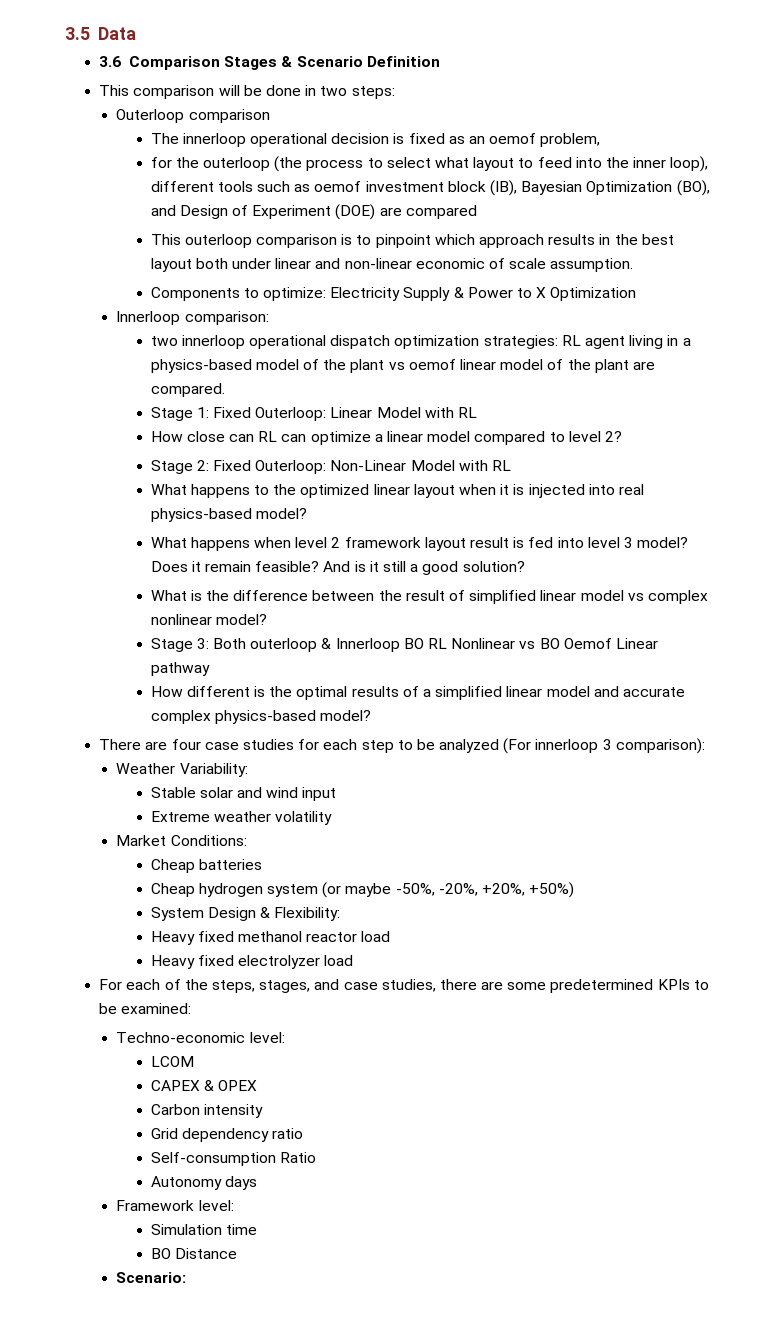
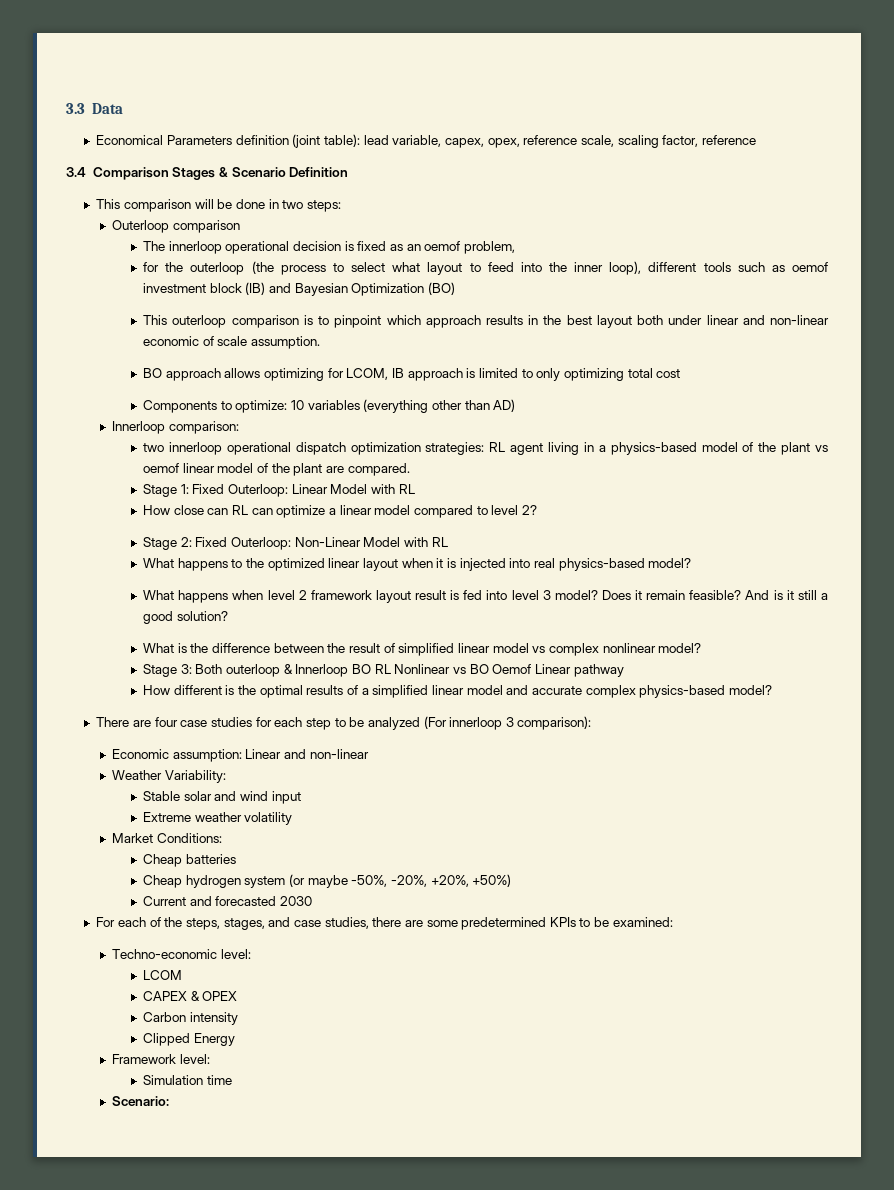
[65,27,90,40] 3.5 -> [66,103,85,114] 3.3
[99,56,122,67] 3.6 -> [96,134,756,148] [66,167,86,177] Economical Parameters definition (joint table): lead variable, capex, opex, reference scale, scaling factor, reference // 3.4
[489,180,710,196] [150,204,477,220] (IB), Bayesian Optimization (BO), and Design of Experiment (DOE) are compared -> [245,282,456,296] (IB) and Bayesian Optimization (BO)
[150,287,637,301] Components to optimize: Electricity Supply & Power to X Optimization -> [143,368,681,381] [143,399,516,413] BO approach allows optimizing for LCOM, IB approach is limited to only optimizing total cost // Components to optimize: 10 variables (everything other than AD)
(705, 746) none -> [111,749,369,762] // Economic assumption: Linear and non-linear
[150,907,341,921] [150,931,391,945] [150,955,354,969] System Design & Flexibility: // Heavy fixed methanol reactor load // Heavy fixed electrolyzer load -> [143,896,313,906] Current and forecasted 2030
[150,1128,304,1142] [150,1152,316,1166] [150,1176,257,1190] Grid dependency ratio // Self-consumption Ratio // Autonomy days -> [143,1033,235,1046] Clipped Energy
[150,1248,237,1259] // BO Distance -> (232, 1080) none

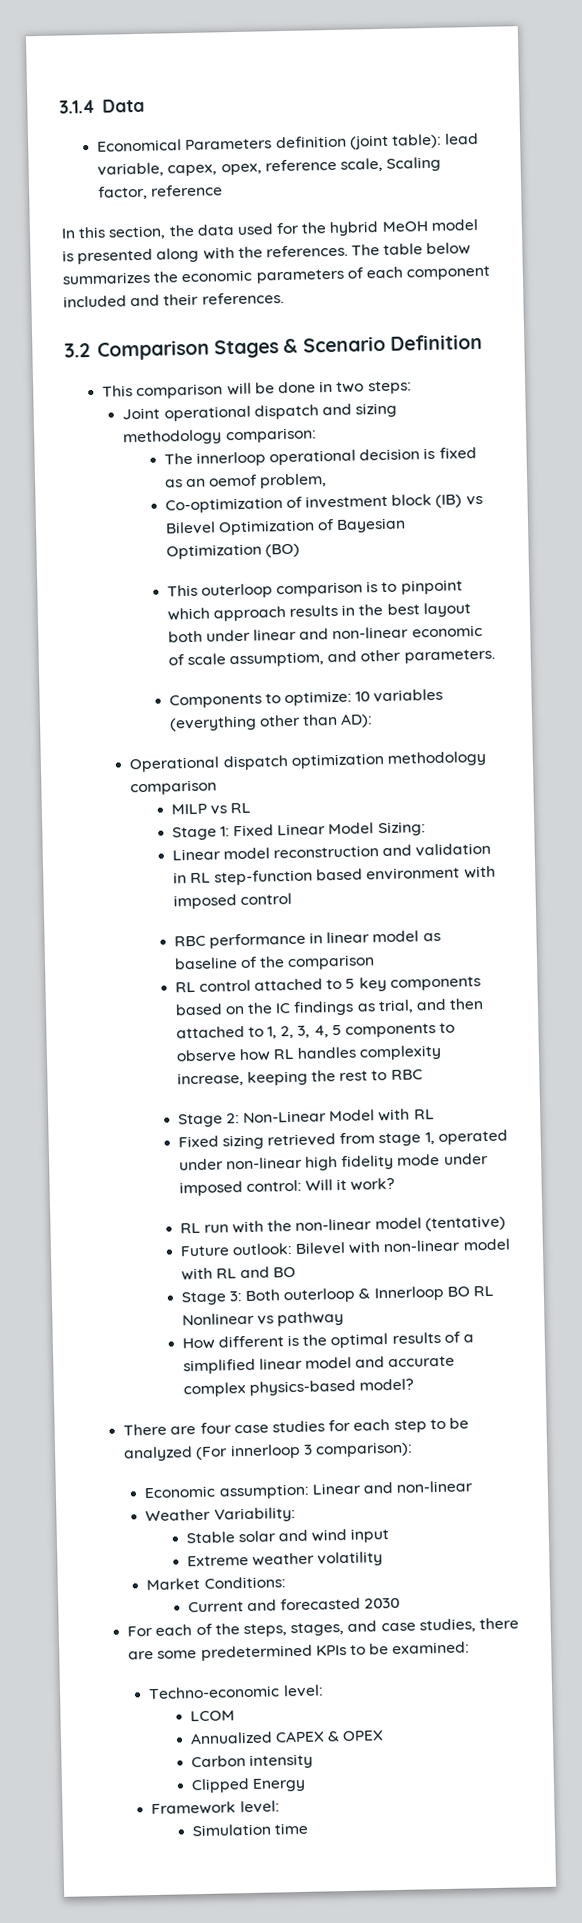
[66,103,85,114] 3.3 -> [59,99,95,114] 3.1.4
[617,135,659,148] scaling -> [386,156,442,172] Scaling
[66,167,86,177] 3.4 -> [61,218,478,240] [62,242,472,265] [62,265,491,285] [63,292,284,308] [64,343,90,358] In this section, the data used for the hybrid MeOH model is presented along with the references. The table below summarizes the economic parameters of each component included and their references. // 3.2
[111,220,240,233] Outerloop comparison -> [122,402,398,422] [123,427,317,446] Joint operational dispatch and sizing methodology comparison:
[143,261,828,275] [143,282,292,295] for the outerloop (the process to select what layout to feed into the inner loop), different tools such as oemof investment block (IB) and -> [164,493,483,514] [164,519,336,536] Co-optimization of investment block (IB) vs Bilevel Optimization of
[251,336,321,349] [143,368,681,381] assumption. // BO approach allows optimizing for LCOM, IB approach is limited to only optimizing total cost -> [229,648,495,668] assumptiom, and other parameters.
[493,399,516,412] [111,421,239,434] [143,442,829,455] [143,463,410,476] AD) // Innerloop comparison: // two innerloop operational dispatch optimization strategies: RL agent living in a physics-based model of the plant vs oemof linear model of the plant are compared. -> [340,713,374,728] [129,750,486,773] [130,779,218,796] [170,802,252,815] AD): // Operational dispatch optimization methodology comparison // MILP vs RL
[228,484,289,497] Outerloop: -> (275, 830) none
[371,484,415,494] [143,505,537,518] with RL // How close can RL can optimize a linear model compared to level 2? -> [377,821,426,837] [171,842,492,861] [172,865,496,886] [172,892,292,910] [173,930,441,949] [173,954,376,971] [174,976,481,993] [174,998,485,1016] [175,1022,456,1039] [175,1044,443,1063] [176,1069,423,1087] Sizing: // Linear model reconstruction and validation in RL step-function based environment with imposed control // RBC performance in linear model as baseline of the comparison // RL control attached to 5 key components based on the IC findings as trial, and then attached to 1, 2, 3, 4, 5 components to observe how RL handles complexity increase, keeping the rest to RBC
[195,537,292,550] Fixed Outerloop: -> (240, 1118) none
[143,558,692,571] [143,590,828,603] [143,611,228,624] [143,643,702,656] What happens to the optimized linear layout when it is injected into real physics-based model? // What happens when level 2 framework layout result is fed into level 3 model? Does it remain feasible? And is it still a good solution? // What is the difference between the result of simplified linear model vs complex nonlinear model? -> [177,1129,508,1150] [178,1152,489,1171] [178,1177,396,1197] [179,1215,506,1234] [179,1238,510,1257] [180,1266,297,1281] Fixed sizing retrieved from stage 1, operated under non-linear high fidelity mode under imposed control: Will it work? // RL run with the non-linear model (tentative) // Future outlook: Bilevel with non-linear model with RL and BO
[469,664,571,674] BO Oemof Linear -> (274, 1320) none
[143,854,236,867] [143,874,512,888] // Cheap batteries // Cheap hydrogen system (or maybe -50%, -20%, +20%, +50%) -> (286, 1582) none
(183, 975) none -> [189,1731,273,1745] Annualized
[111,1096,169,1106] // Scenario: -> (308, 1828) none

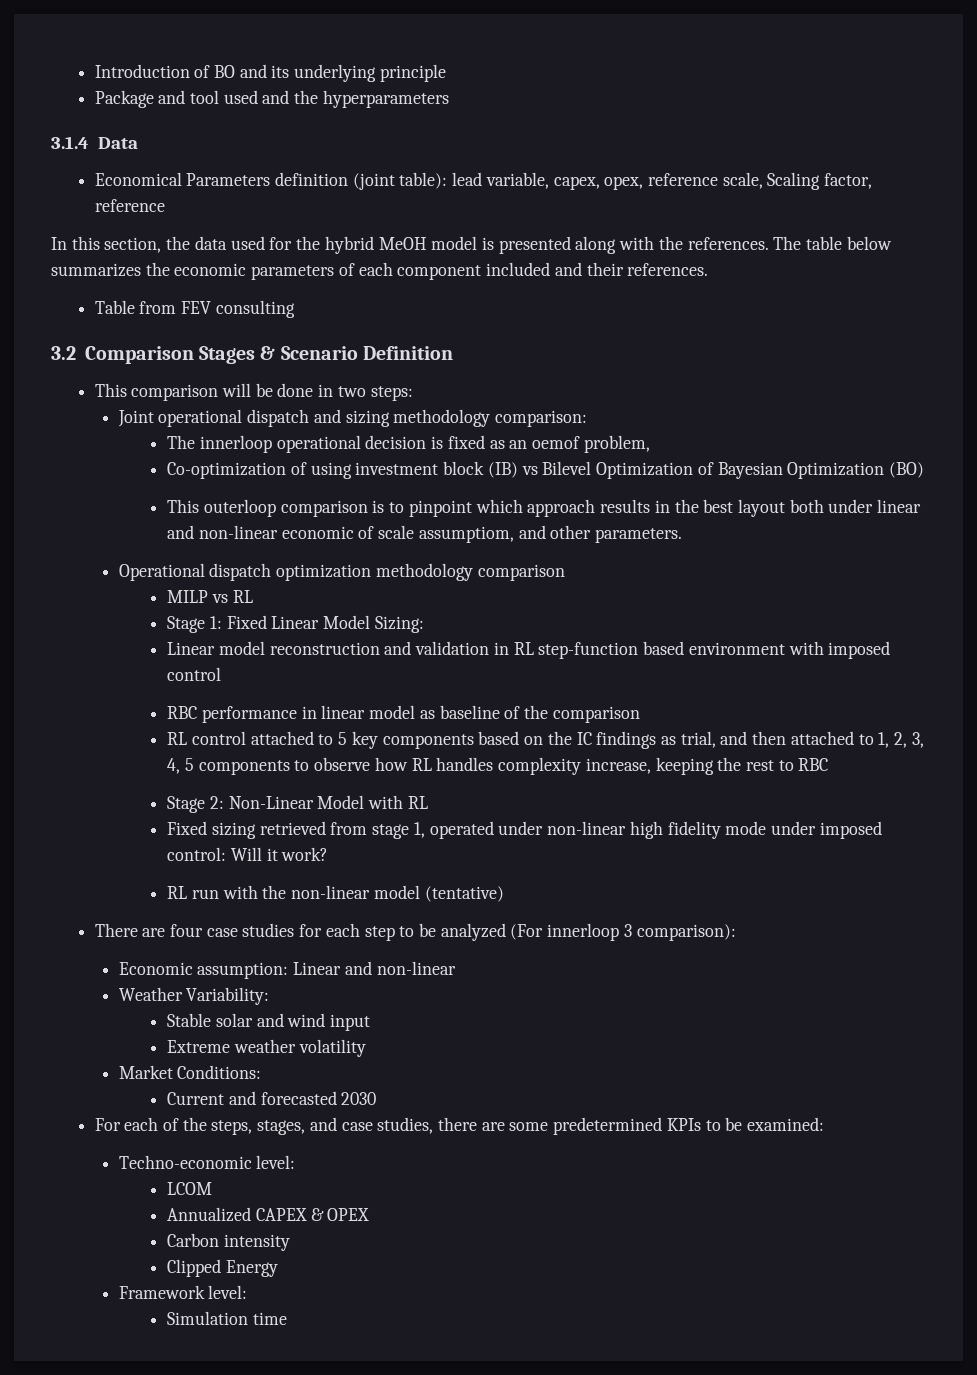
(59, 106) none -> [94,64,446,82] [94,90,449,108] Introduction of BO and its underlying principle // Package and tool used and the hyperparameters //
(284, 298) none -> [94,300,295,318] // Table from FEV consulting
(303, 502) none -> [310,462,352,479] using
[168,688,444,709] [168,713,374,732] // Components to optimize: 10 variables (everything other than AD): -> (683, 535) none
[179,1238,510,1257] [180,1266,297,1281] [180,1285,494,1306] [181,1310,345,1327] [181,1331,474,1350] [182,1355,456,1375] [182,1378,415,1398] // Future outlook: Bilevel with non-linear model with RL and BO // Stage 3: Both outerloop & Innerloop BO RL Nonlinear vs pathway // How different is the optimal results of a simplified linear model and accurate complex physics-based model? -> (504, 894) none

